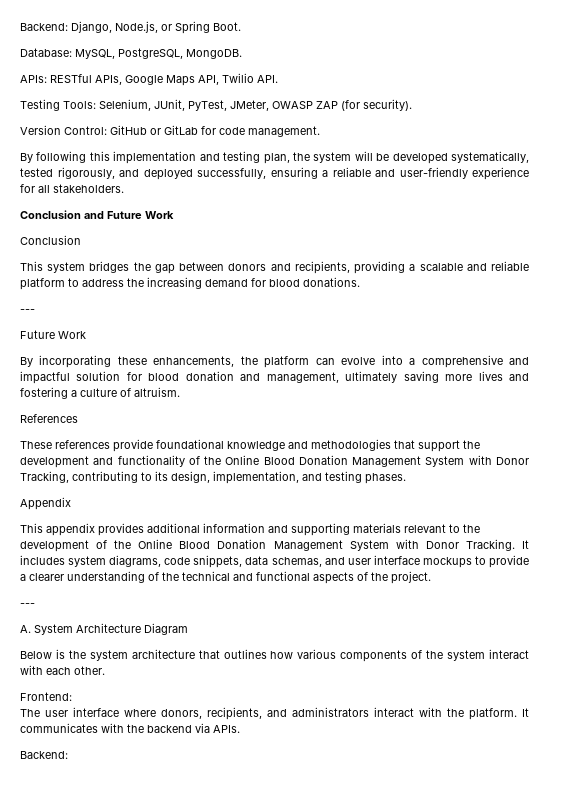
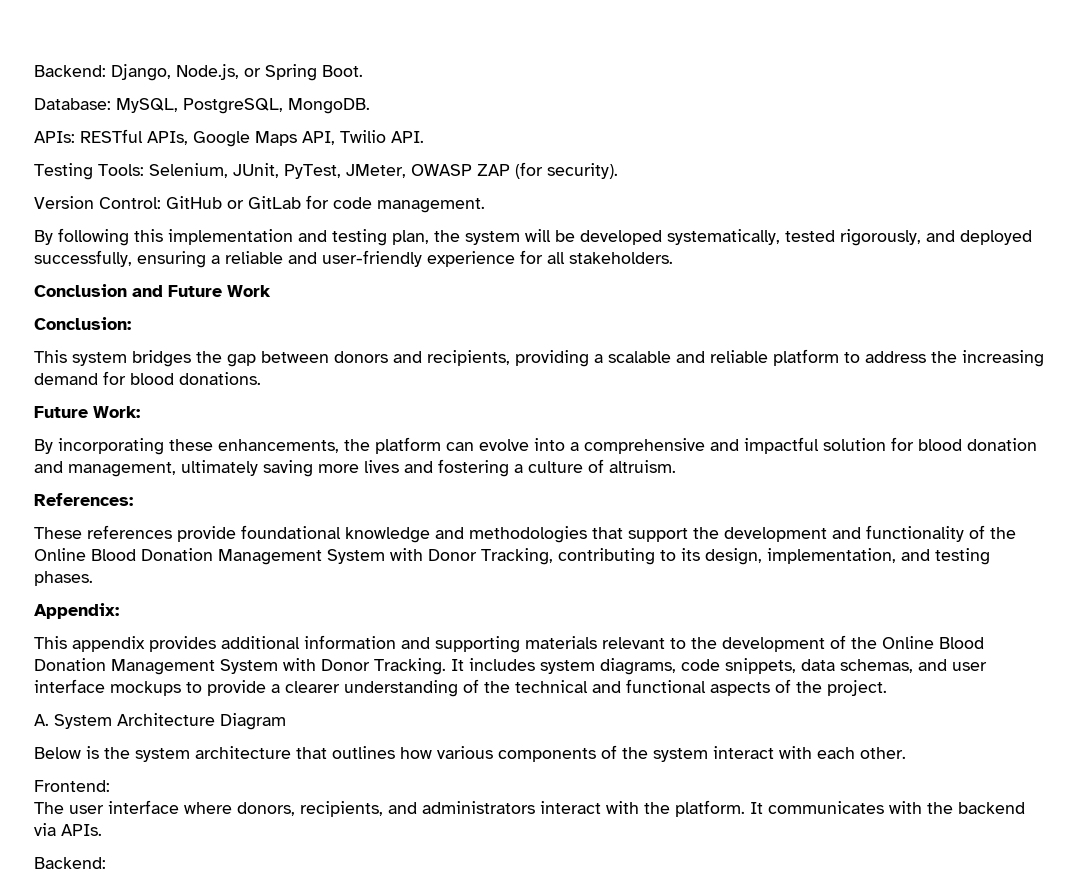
[20,235,81,245] Conclusion -> [34,317,131,330] Conclusion:
[20,309,35,313] [20,330,86,339] // --- // Future Work -> [34,406,140,418] // Future Work:
[20,414,78,423] References -> [34,493,133,506] References:
[20,497,71,510] Appendix -> [34,603,119,619] Appendix:
[20,603,35,607] // --- -> (887, 688) none

